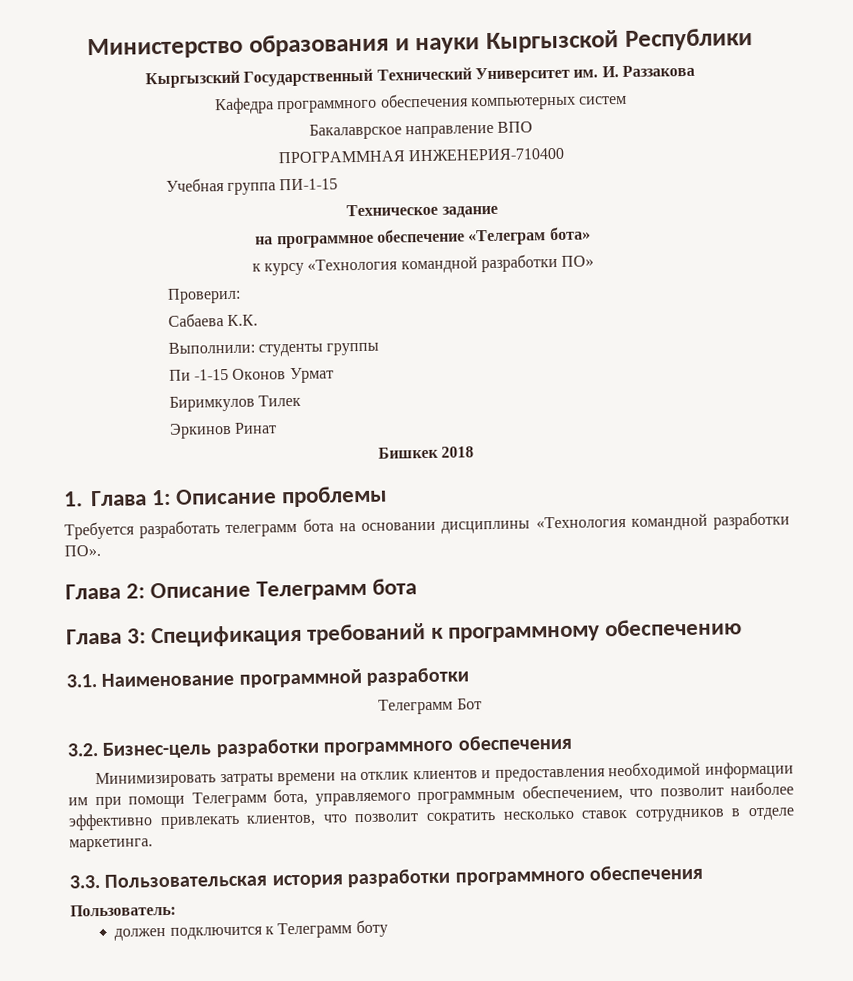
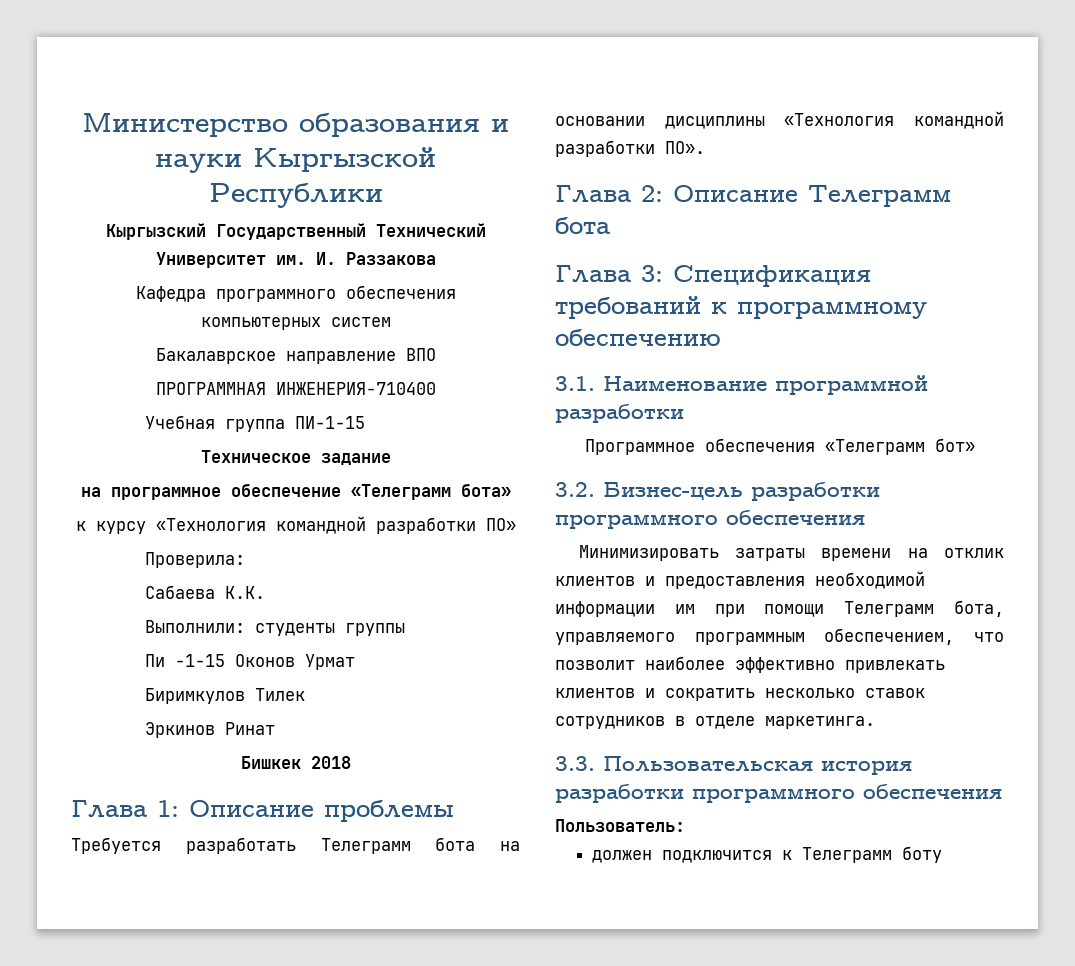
[468,229,547,246] «Телеграм -> [350,484,451,500] «Телеграмм
[166,287,241,304] Проверил: -> [144,552,245,568] Проверила:
[63,491,83,507] 1. -> (351, 762) none
[225,523,298,538] телеграмм -> [320,838,411,854] Телеграмм
[378,698,482,715] Телеграмм Бот -> [584,438,975,455] Программное обеспечения «Телеграмм бот»
[246,813,420,827] клиентов, что позволит -> [555,688,655,698] клиентов и

